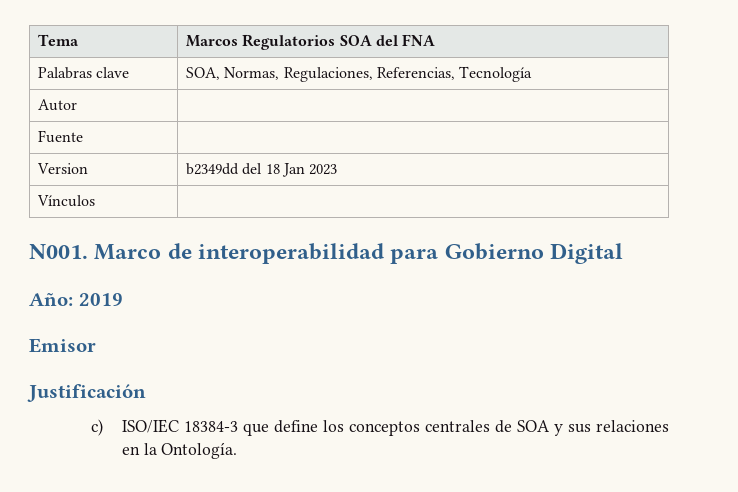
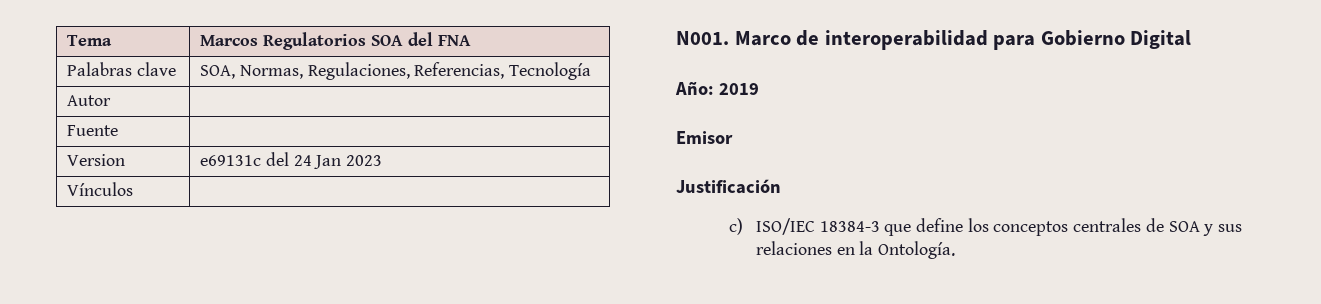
[186,163,280,175] b2349dd del 18 -> [200,152,312,166] e69131c del 24

